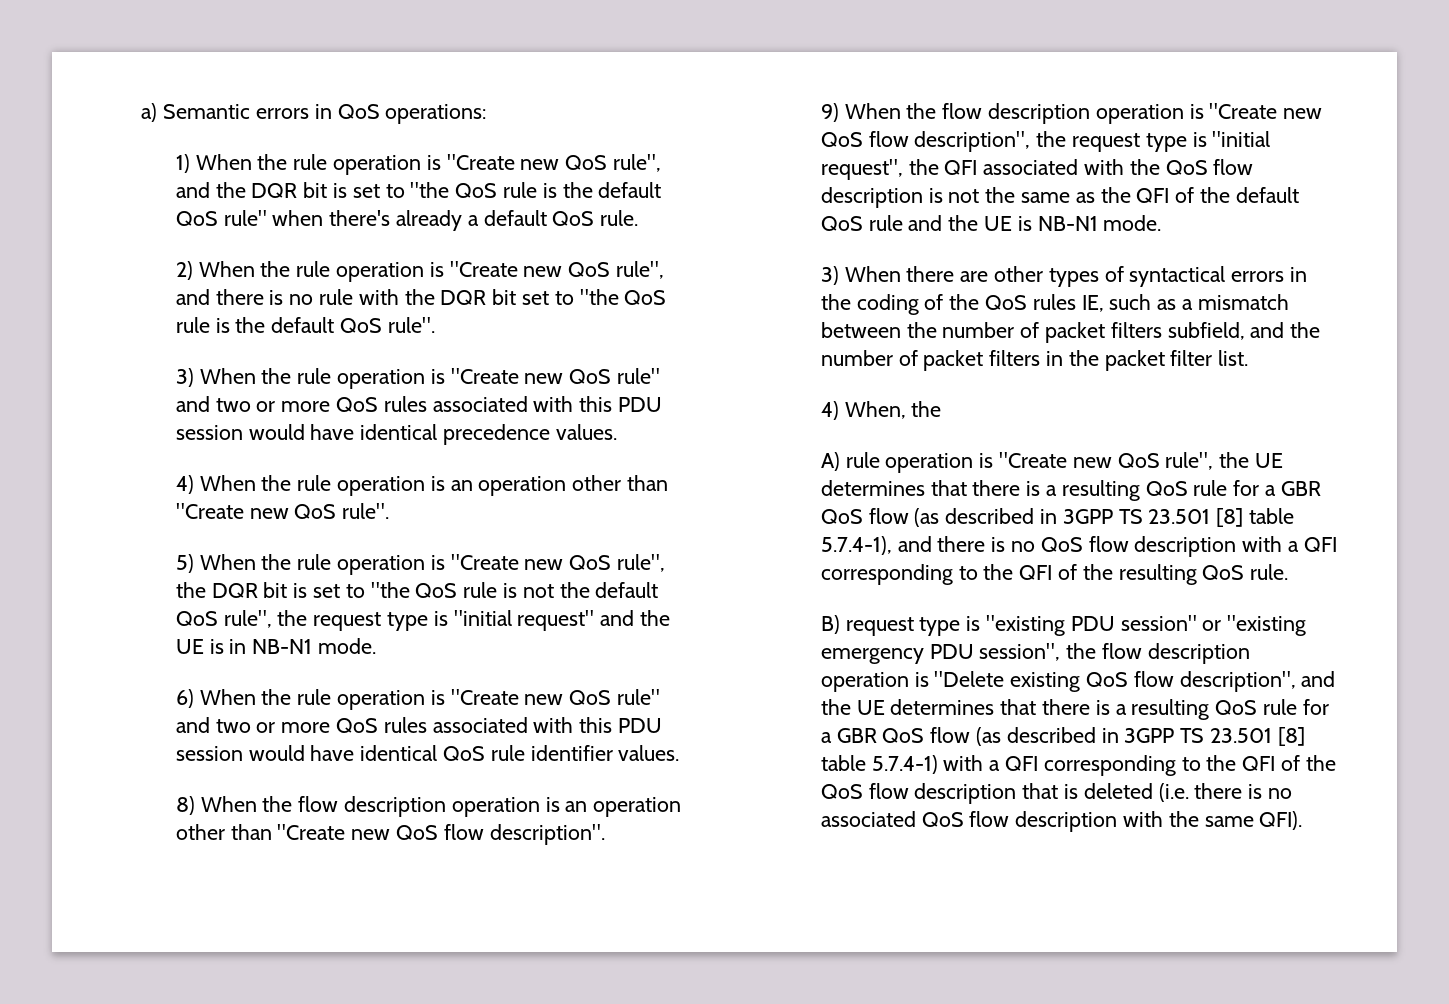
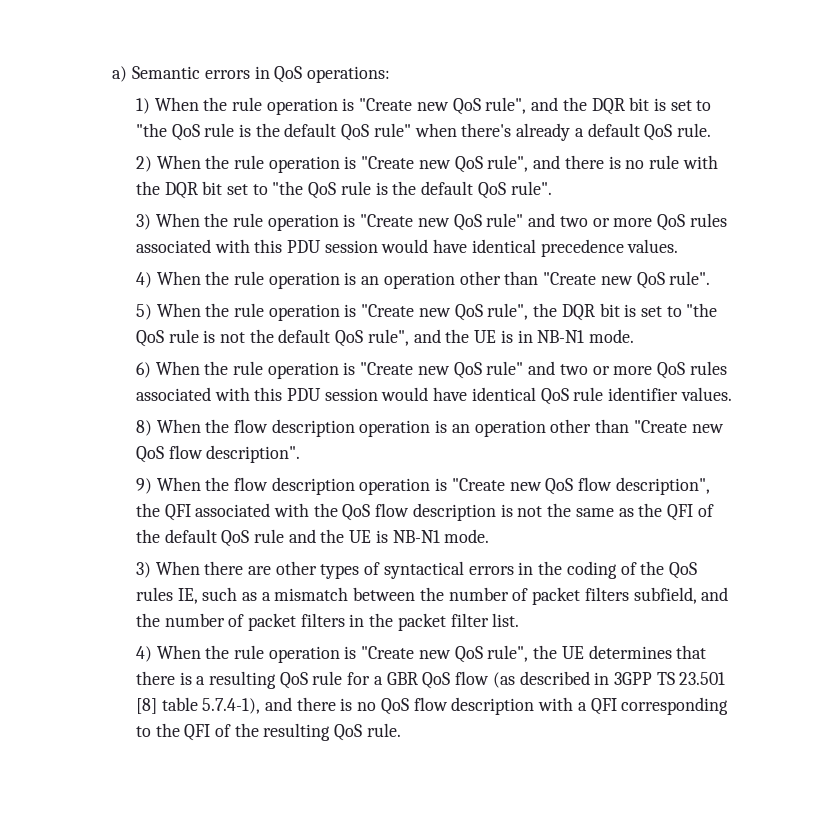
[277,610,595,631] the request type is "initial request" -> (409, 337) none
[1071,131,1271,152] [820,159,939,180] request type is "initial request", the -> (160, 510) none
[844,401,942,419] [820,452,840,471] When, the // A) -> [156,645,230,659] When the
[820,615,1307,636] [820,643,1250,664] [820,671,1336,692] [820,699,1329,720] [820,727,1305,746] [820,755,1336,776] [820,783,1292,804] [820,811,1303,832] // B) request type is "existing PDU session" or "existing emergency PDU session", the flow description operation is "Delete existing QoS flow description", and the UE determines that there is a resulting QoS rule for a GBR QoS flow (as described in 3GPP TS 23.501 [8] table 5.7.4-1) with a QFI corresponding to the QFI of the QoS flow description that is deleted (i.e. there is no associated QoS flow description with the same QFI). -> (401, 730) none

